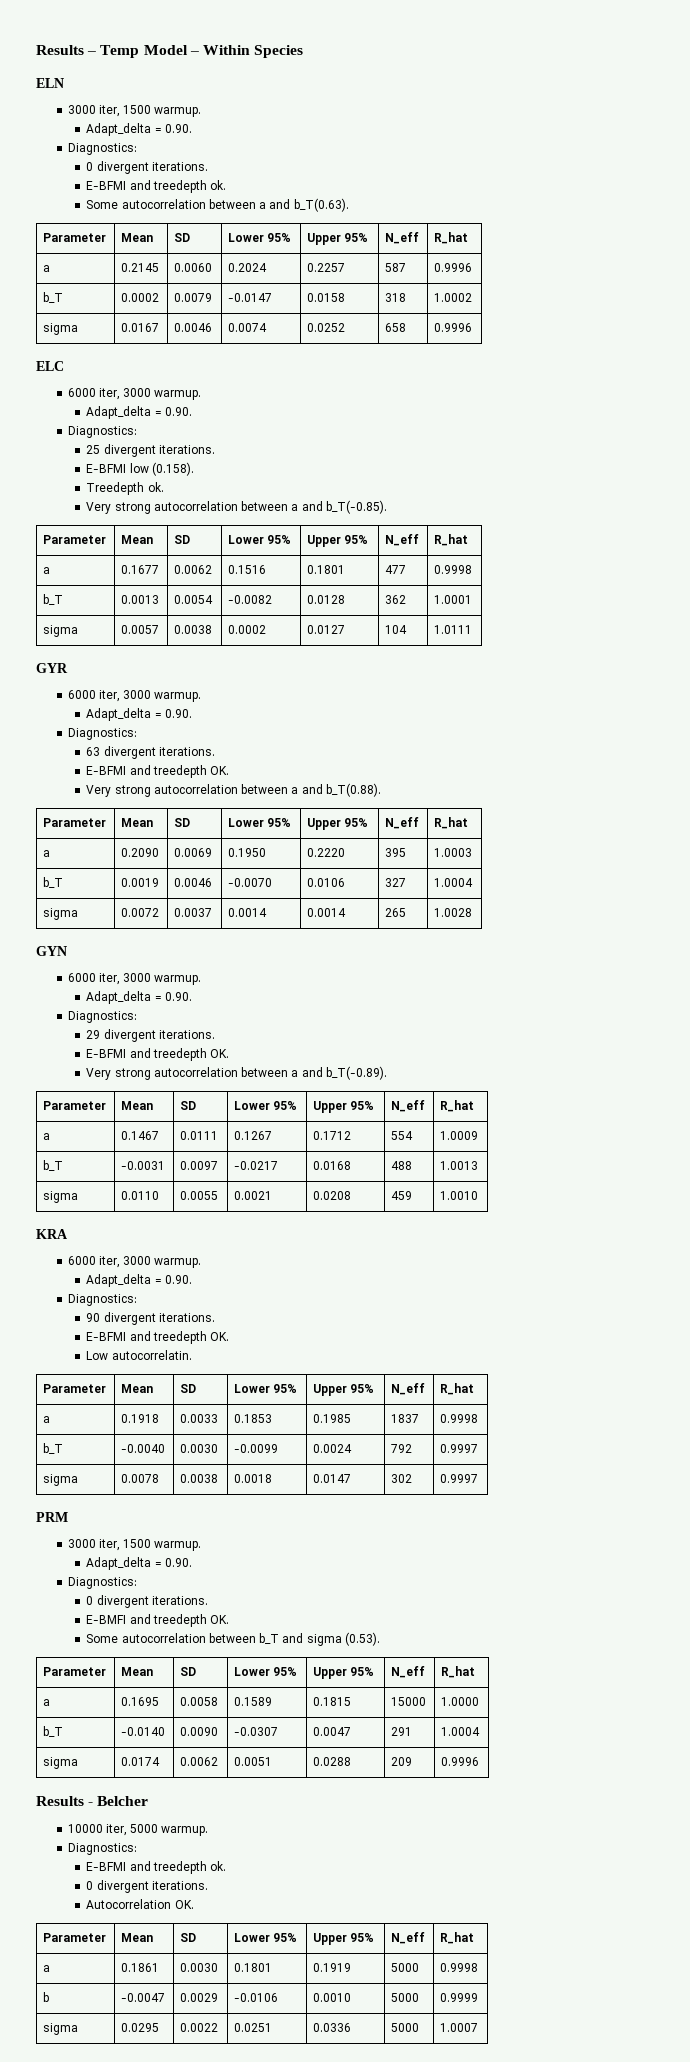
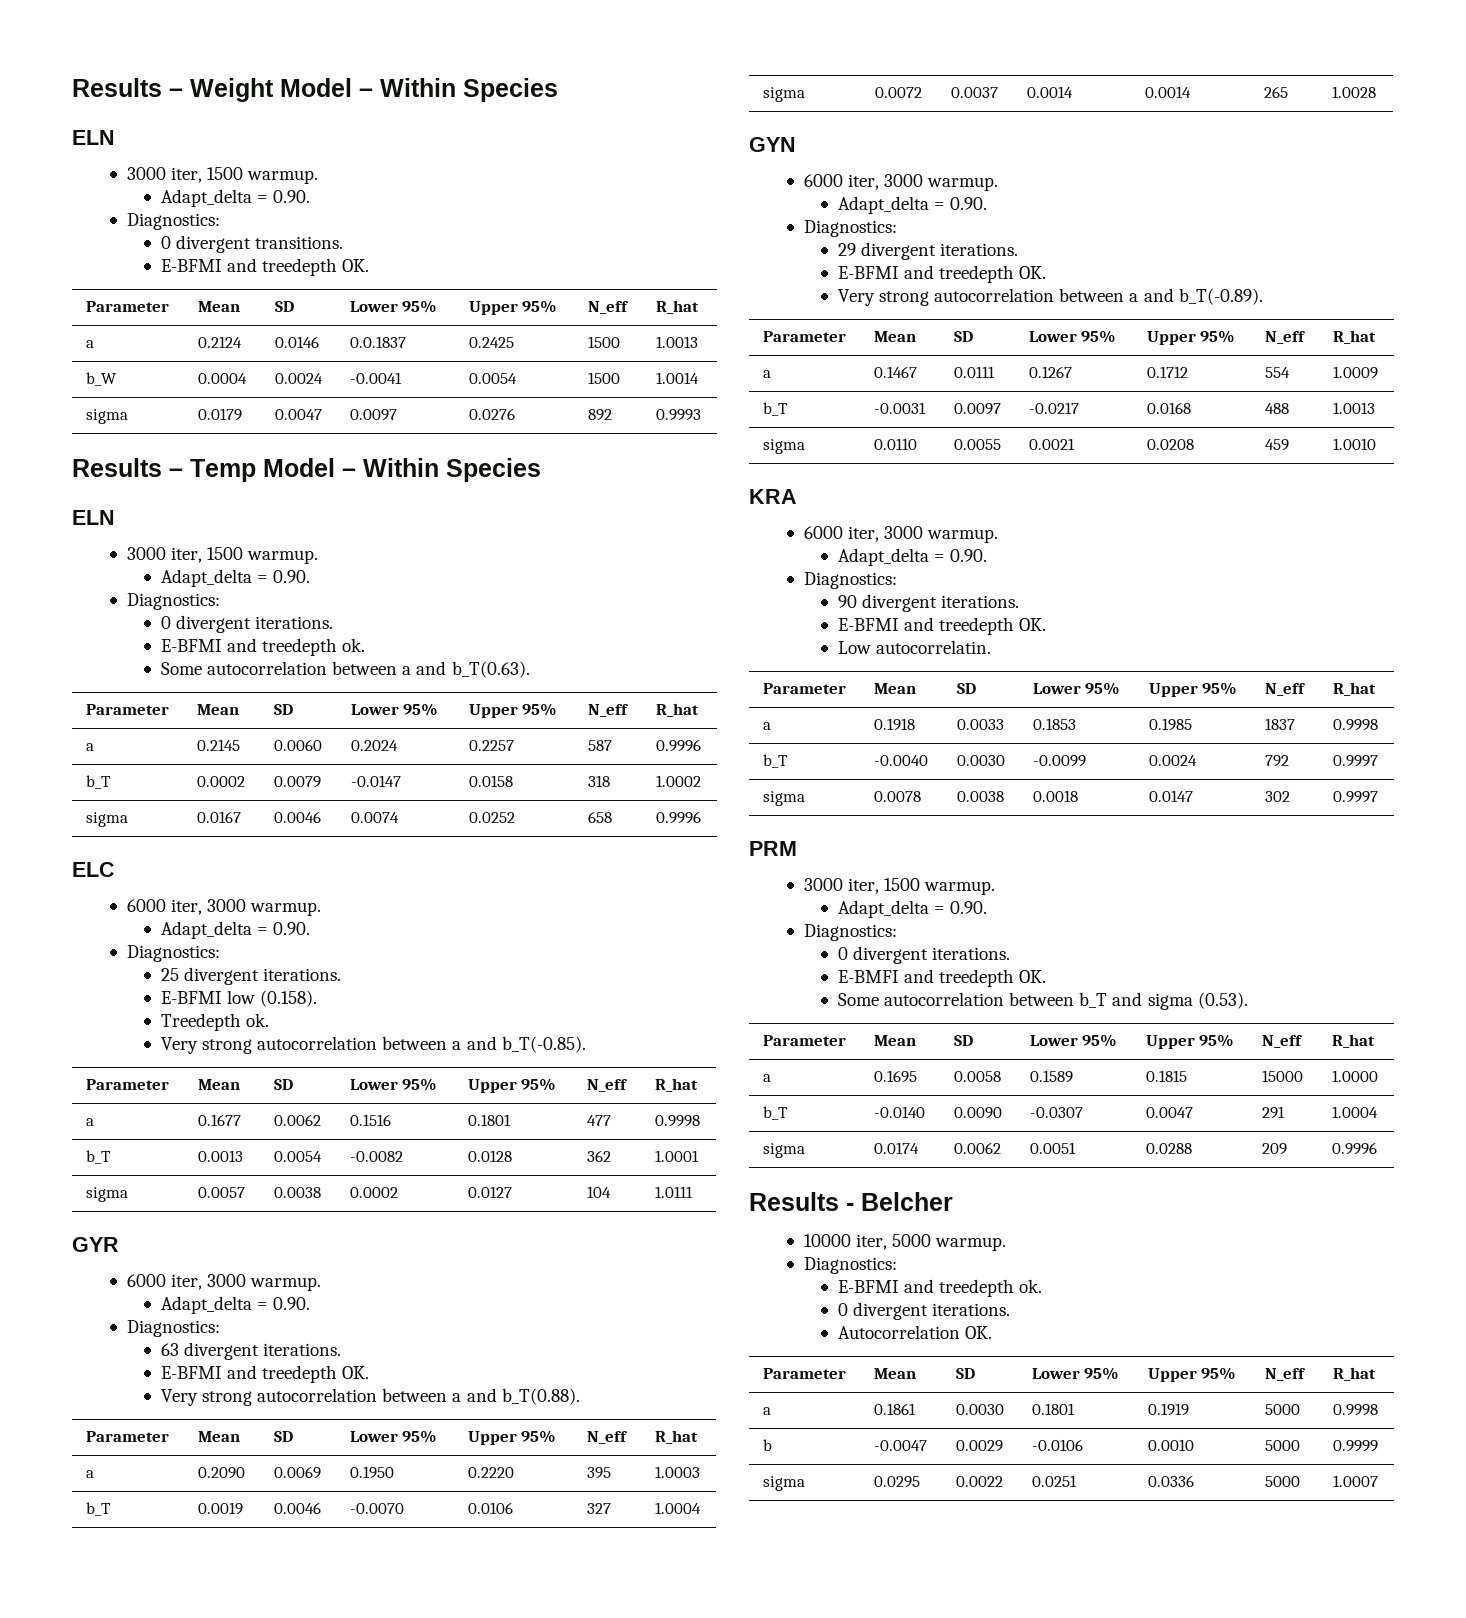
[36,45,97,55] Results – -> [72,78,558,102] [72,130,115,145] [126,167,319,184] [160,189,311,207] [126,213,220,230] [160,235,344,253] [160,258,370,276] [85,301,169,312] [197,301,240,312] [274,301,294,312] [349,300,438,313] [468,300,558,315] [587,301,629,314] [655,300,699,314] [85,340,94,348] [197,336,242,348] [274,336,319,348] [349,336,406,348] [468,337,514,348] [587,336,620,348] [655,336,698,348] [85,372,117,386] [197,373,247,384] [274,373,323,384] [349,372,402,384] [468,373,517,384] [587,372,620,384] [655,372,699,384] [85,409,128,424] [197,408,242,421] [274,409,322,420] [349,409,397,421] [468,408,515,420] [587,409,612,421] [655,409,701,421] [72,458,183,477] Results – Weight Model – Within Species // ELN // 3000 iter, 1500 warmup. // Adapt_delta = 0.90. // Diagnostics: // 0 divergent transitions. // E-BFMI and treedepth OK. // Parameter | Mean | SD | Lower 95% | Upper 95% | N_eff | R_hat // a | 0.2124 | 0.0146 | 0.0.1837 | 0.2425 | 1500 | 1.0013 // b_W | 0.0004 | 0.0024 | -0.0041 | 0.0054 | 1500 | 1.0014 // sigma | 0.0179 | 0.0047 | 0.0097 | 0.0276 | 892 | 0.9993 // Results –

